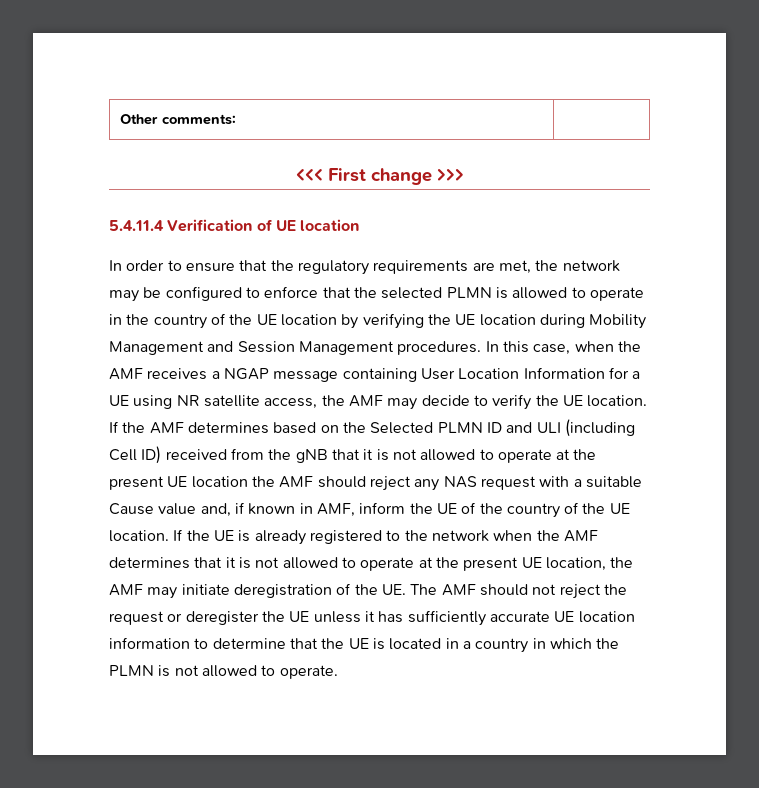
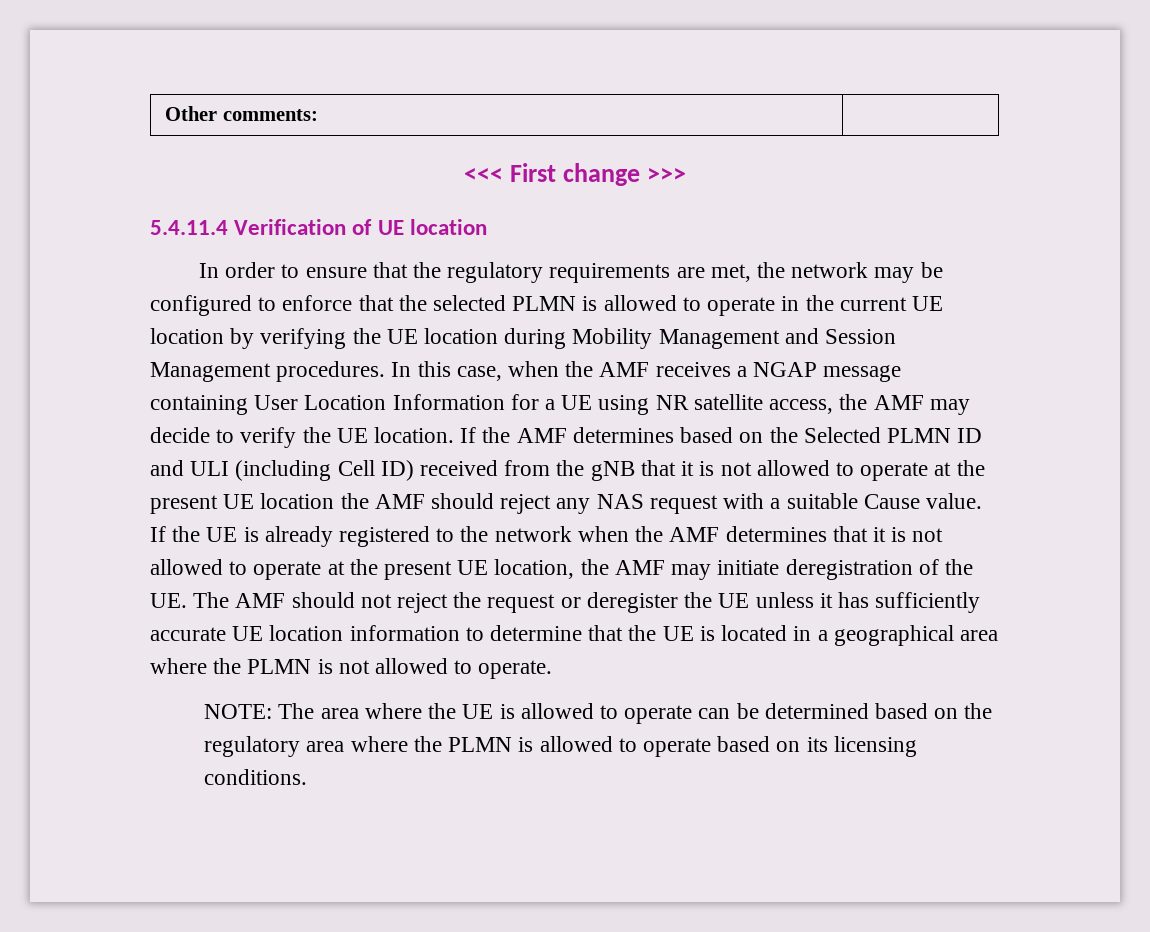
[153,313,253,329] country of the -> [839,297,907,311] current
[158,502,630,518] [109,530,169,542] value and, if known in AMF, inform the UE of the country of the UE location. -> [925,493,982,509] value.
[475,638,592,653] country in which -> [833,625,998,646] [150,658,207,674] geographical area where
(338, 672) none -> [204,703,993,724] [204,736,917,757] [204,769,308,785] // NOTE: The area where the UE is allowed to operate can be determined based on the regulatory area where the PLMN is allowed to operate based on its licensing conditions.

